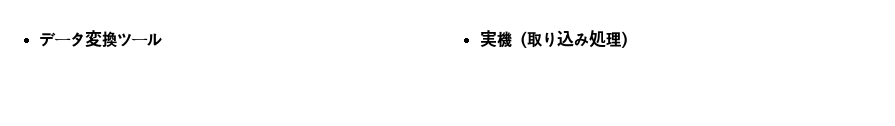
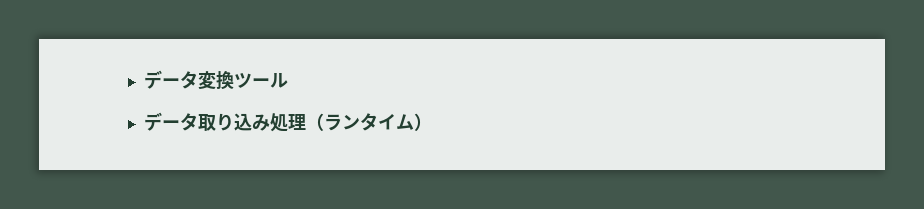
[479,30,527,48] 実機（ -> [143,112,198,131] データ
(621, 39) none -> [305,113,414,131] （ランタイム

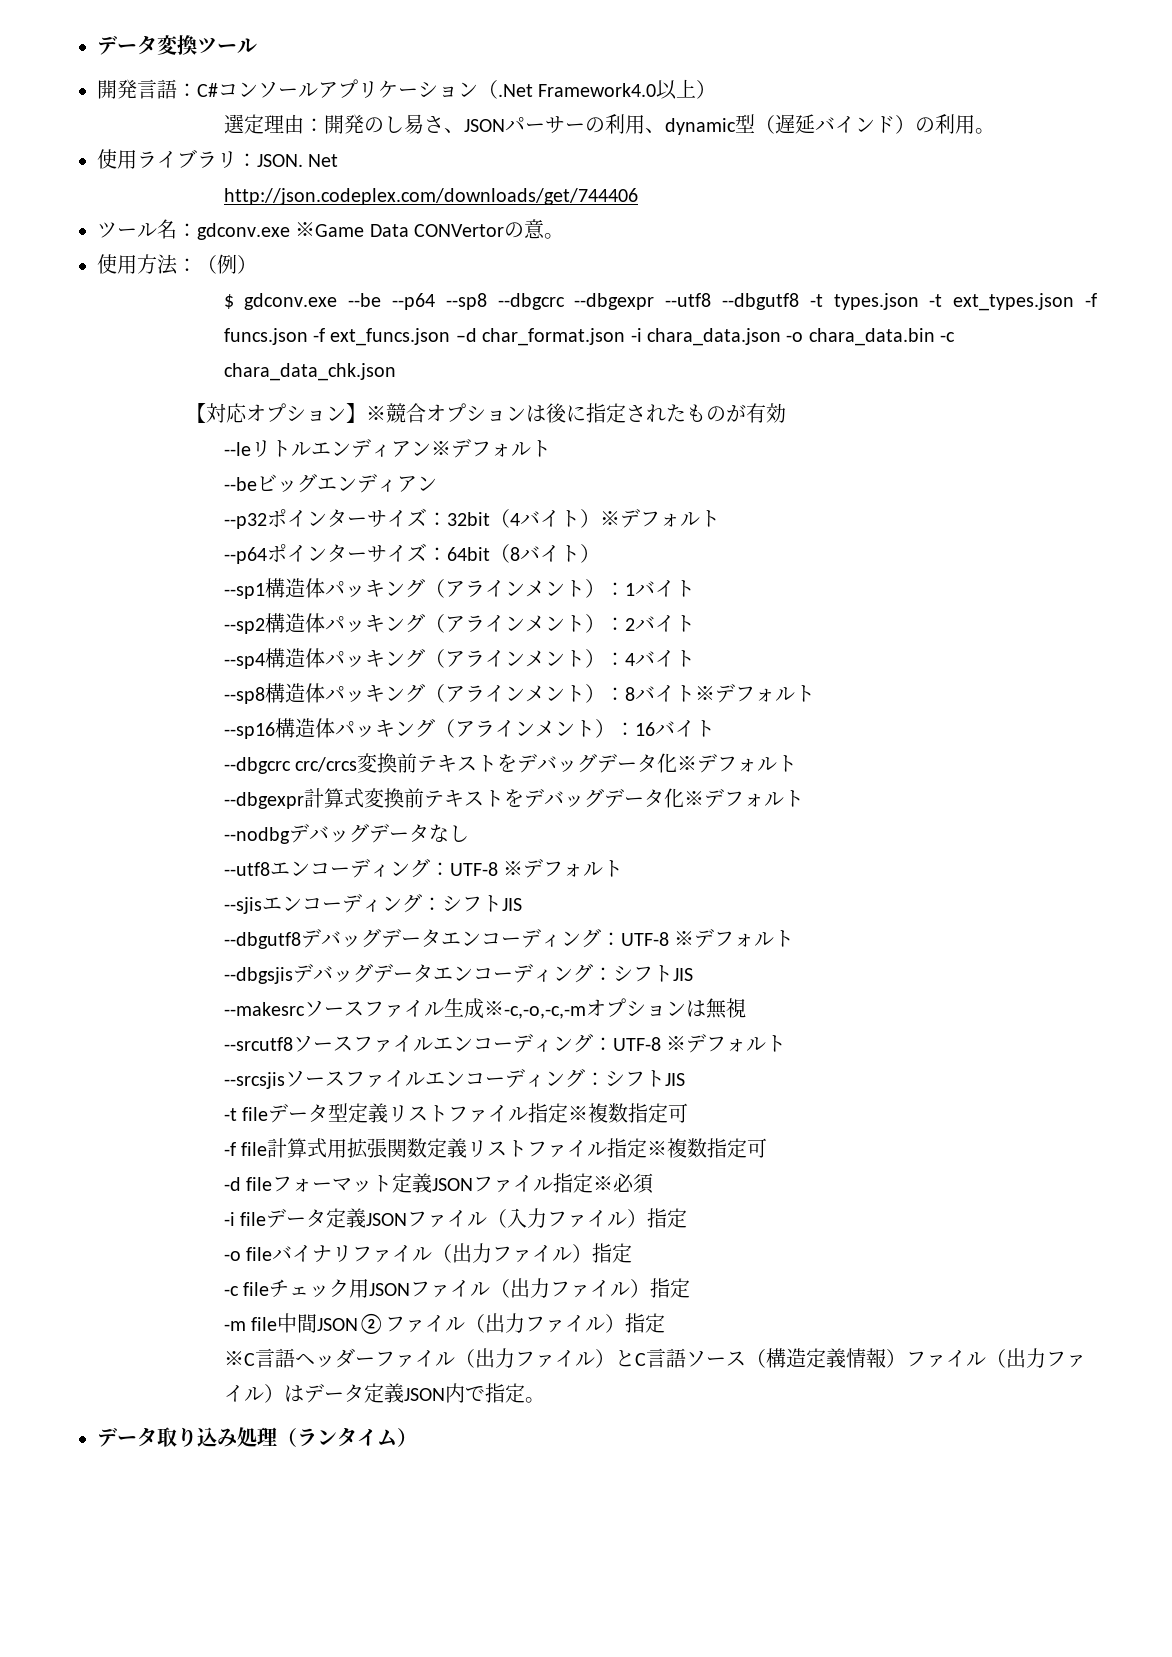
(288, 80) none -> [97,79,717,100] [223,114,995,135] [97,149,339,169] [223,188,638,205] [97,219,565,240] [97,254,257,275] [223,293,1097,311] [223,328,956,346] [223,363,396,381] [186,403,787,423] [223,438,551,458] [223,473,437,493] [223,508,720,529] [223,543,600,564] [223,578,695,599] [223,613,695,634] [223,648,695,669] [223,683,815,704] [223,718,715,739] [223,753,797,774] [223,788,804,809] [223,823,469,844] [223,858,623,878] [223,893,522,914] [223,928,794,949] [223,963,693,984] [223,998,746,1019] [223,1033,786,1053] [223,1068,685,1089] [223,1103,688,1123] [223,1138,767,1159] [223,1173,653,1194] [223,1208,687,1228] [223,1243,632,1263] [223,1278,690,1298] [223,1313,665,1334] [223,1348,1086,1368] [223,1383,545,1403] // 開発言語：C#コンソールアプリケーション（.Net Framework4.0以上） // 選定理由：開発のし易さ、JSONパーサーの利用、dynamic型（遅延バインド）の利用。 // 使用ライブラリ：JSON. Net // http://json.codeplex.com/downloads/get/744406 // ツール名：gdconv.exe ※Game Data CONVertorの意。 // 使用方法：（例） // $ gdconv.exe --be --p64 --sp8 --dbgcrc --dbgexpr --utf8 --dbgutf8 -t types.json -t ext_types.json -f funcs.json -f ext_funcs.json –d char_format.json -i chara_data.json -o chara_data.bin -c chara_data_chk.json // 【対応オプション】※競合オプションは後に指定されたものが有効 // --leリトルエンディアン※デフォルト // --beビッグエンディアン // --p32ポインターサイズ：32bit（4バイト）※デフォルト // --p64ポインターサイズ：64bit（8バイト） // --sp1構造体パッキング（アラインメント）：1バイト // --sp2構造体パッキング（アラインメント）：2バイト // --sp4構造体パッキング（アラインメント）：4バイト // --sp8構造体パッキング（アラインメント）：8バイト※デフォルト // --sp16構造体パッキング（アラインメント）：16バイト // --dbgcrc crc/crcs変換前テキストをデバッグデータ化※デフォルト // --dbgexpr計算式変換前テキストをデバッグデータ化※デフォルト // --nodbgデバッグデータなし // --utf8エンコーディング：UTF-8 ※デフォルト // --sjisエンコーディング：シフトJIS // --dbgutf8デバッグデータエンコーディング：UTF-8 ※デフォルト // --dbgsjisデバッグデータエンコーディング：シフトJIS // --makesrcソースファイル生成※-c,-o,-c,-mオプションは無視 // --srcutf8ソースファイルエンコーディング：UTF-8 ※デフォルト // --srcsjisソースファイルエンコーディング：シフトJIS // -t fileデータ型定義リストファイル指定※複数指定可 // -f file計算式用拡張関数定義リストファイル指定※複数指定可 // -d fileフォーマット定義JSONファイル指定※必須 // -i fileデータ定義JSONファイル（入力ファイル）指定 // -o fileバイナリファイル（出力ファイル）指定 // -c fileチェック用JSONファイル（出力ファイル）指定 // -m file中間JSON②ファイル（出力ファイル）指定 // ※C言語ヘッダーファイル（出力ファイル）とC言語ソース（構造定義情報）ファイル（出力ファイル）はデータ定義JSON内で指定。

